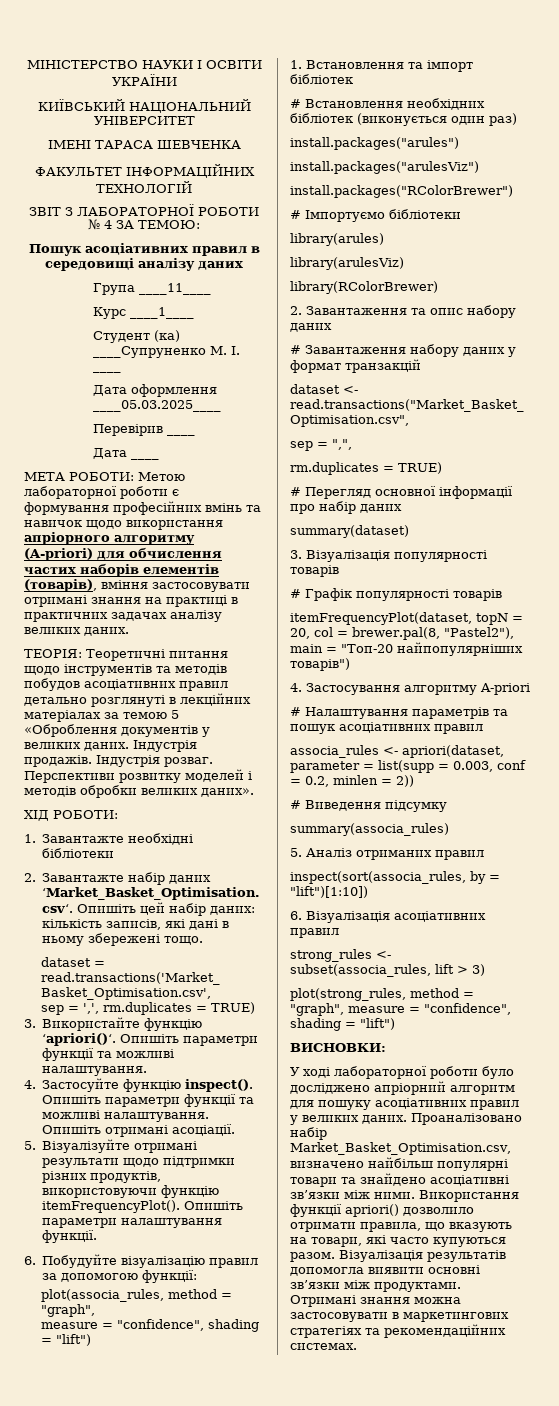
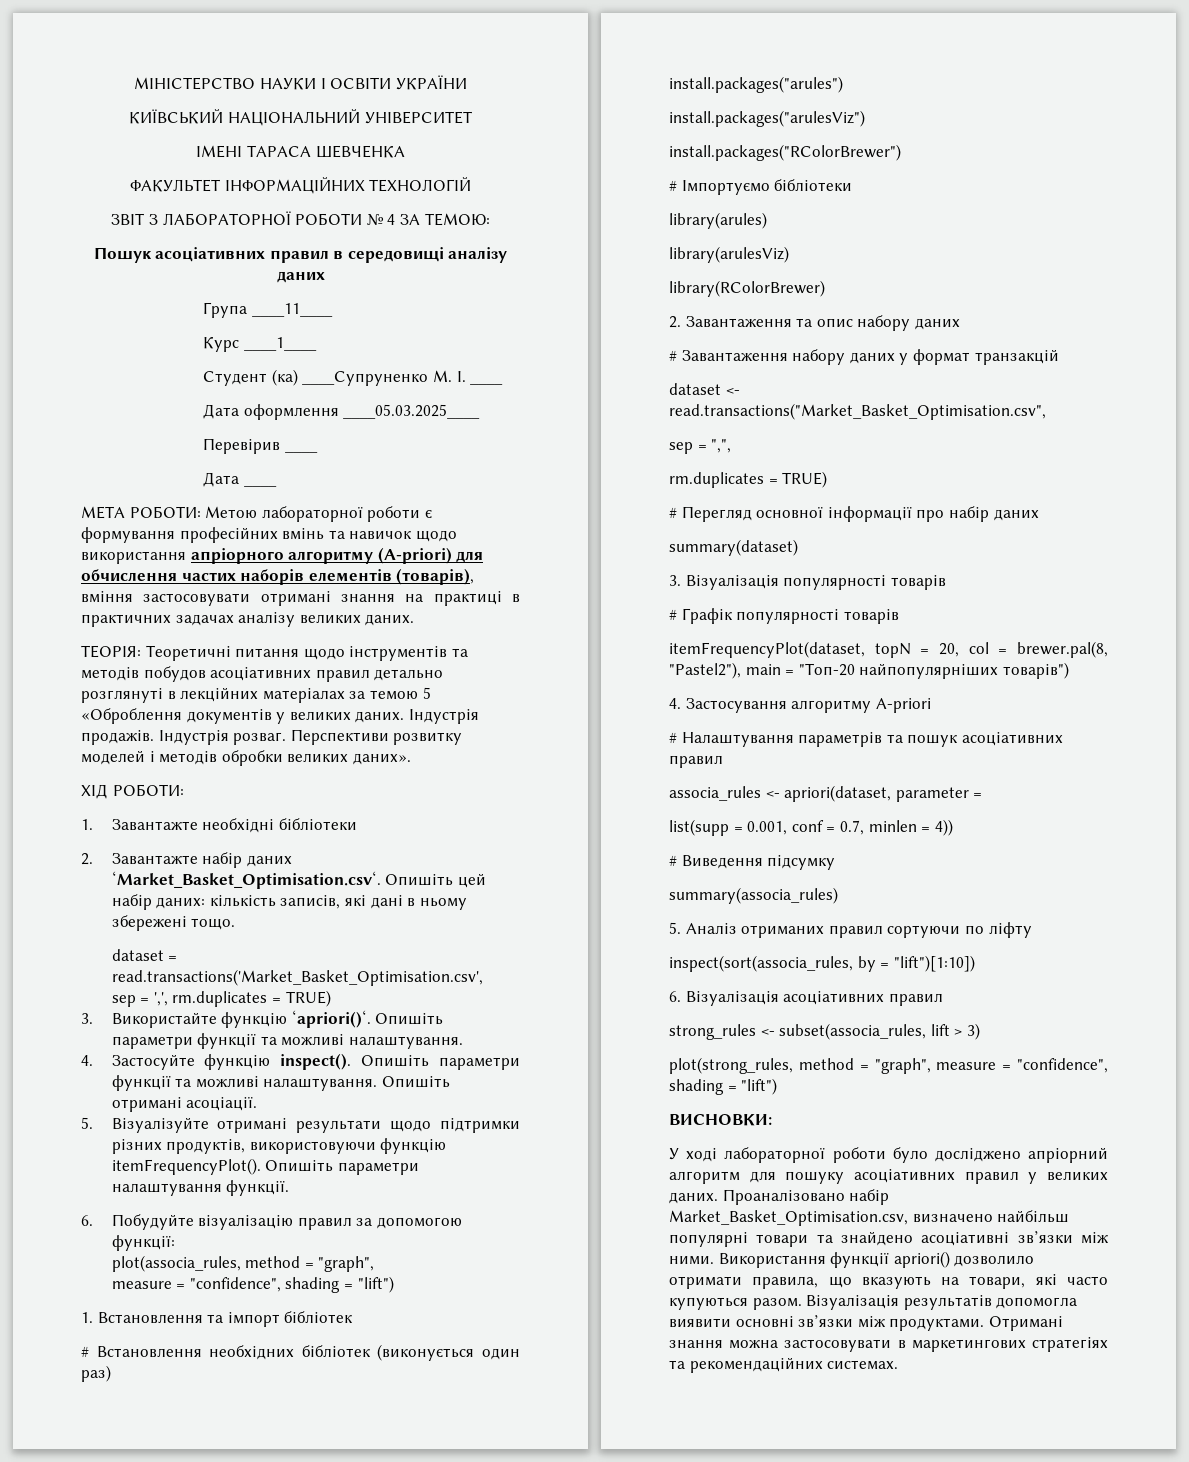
(374, 767) none -> (983, 795) //
[453,761,493,772] 0.003, -> [747,821,788,835] 0.001,
[305,776,329,787] 0.2, -> [839,820,864,835] 0.7,
[396,775,414,787] 2)) -> [934,819,953,836] 4))
(484, 855) none -> [887,922,1032,938] сортуючи по ліфту

